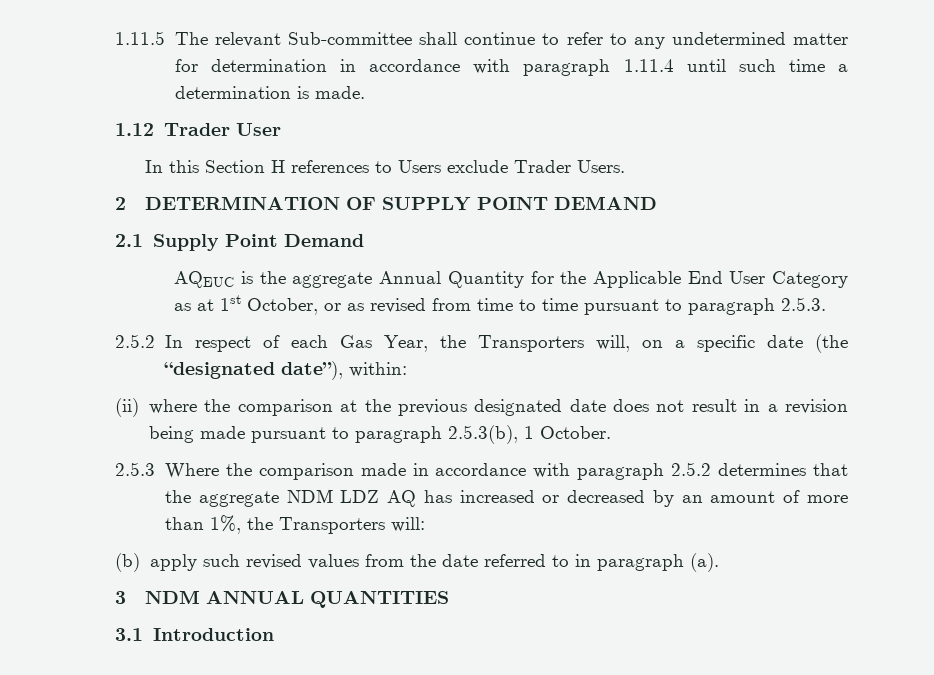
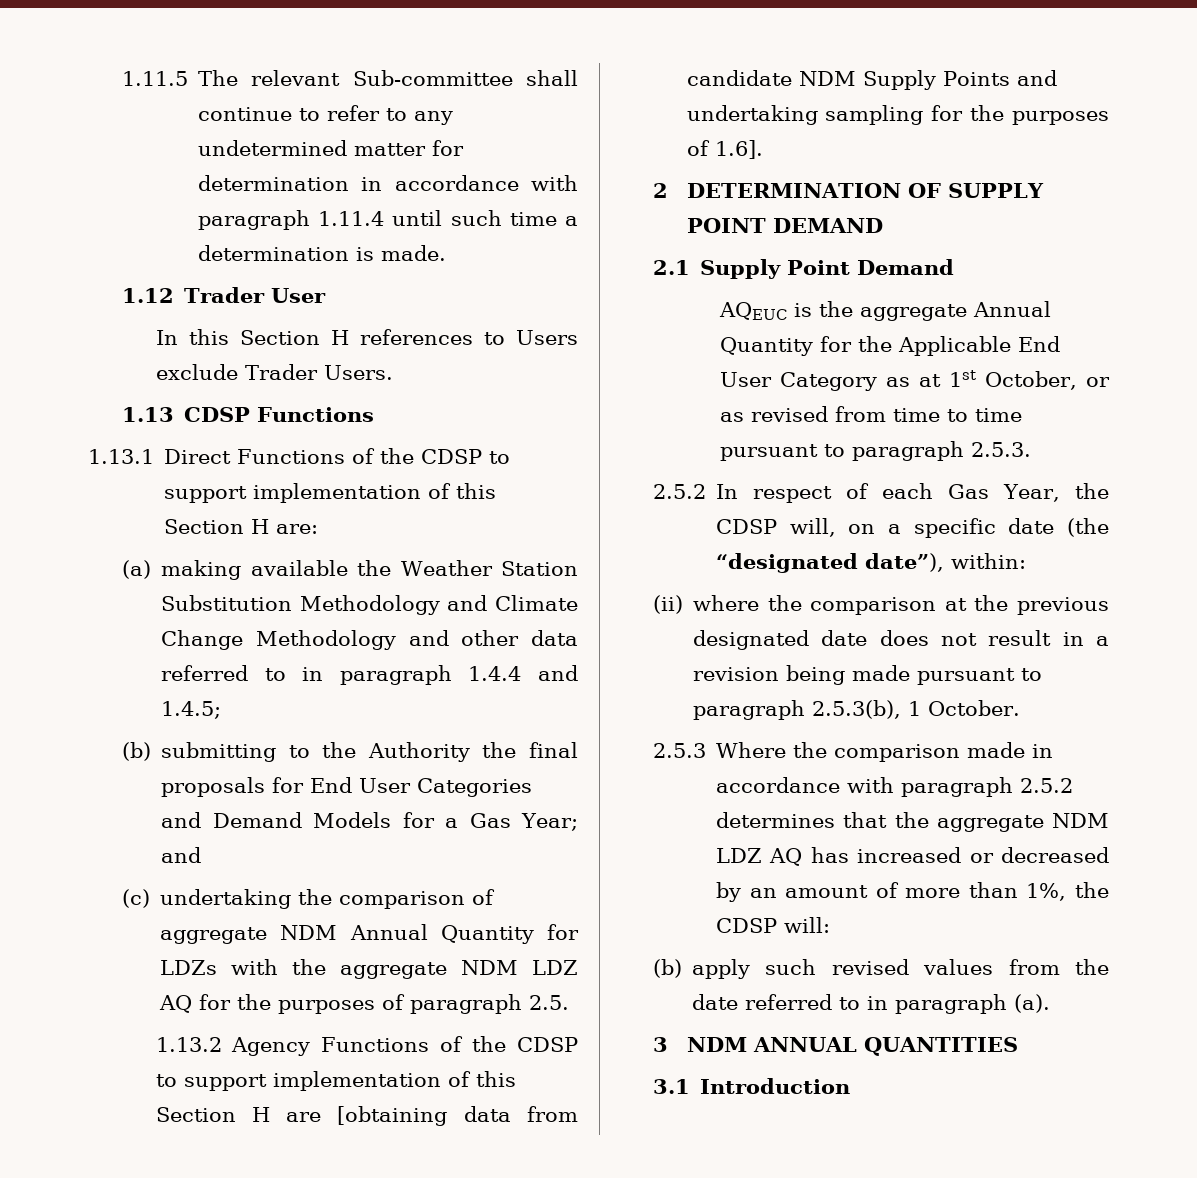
(625, 166) none -> [121,407,375,422] [88,448,511,464] [164,483,497,503] [164,519,319,534] [121,560,578,580] [161,595,578,615] [161,630,578,650] [161,665,578,685] [161,701,222,719] [121,742,578,762] [161,777,533,797] [161,812,579,831] [161,847,202,863] [121,889,496,909] [160,924,579,944] [160,959,578,979] [159,994,570,1014] [155,1036,578,1056] [155,1071,516,1091] [155,1106,578,1126] [686,70,1057,90] [686,105,1109,125] [686,140,763,159] // 1.13 CDSP Functions // 1.13.1 Direct Functions of the CDSP to support implementation of this Section H are: // (a) making available the Weather Station Substitution Methodology and Climate Change Methodology and other data referred to in paragraph 1.4.4 and 1.4.5; // (b) submitting to the Authority the final proposals for End User Categories and Demand Models for a Gas Year; and // (c) undertaking the comparison of aggregate NDM Annual Quantity for LDZs with the aggregate NDM LDZ AQ for the purposes of paragraph 2.5. // 1.13.2 Agency Functions of the CDSP to support implementation of this Section H are [obtaining data from candidate NDM Supply Points and undertaking sampling for the purposes of 1.6].
[477,335,584,352] Transporters -> [716,519,778,534] CDSP
[278,517,385,534] Transporters -> [716,918,778,933] CDSP

